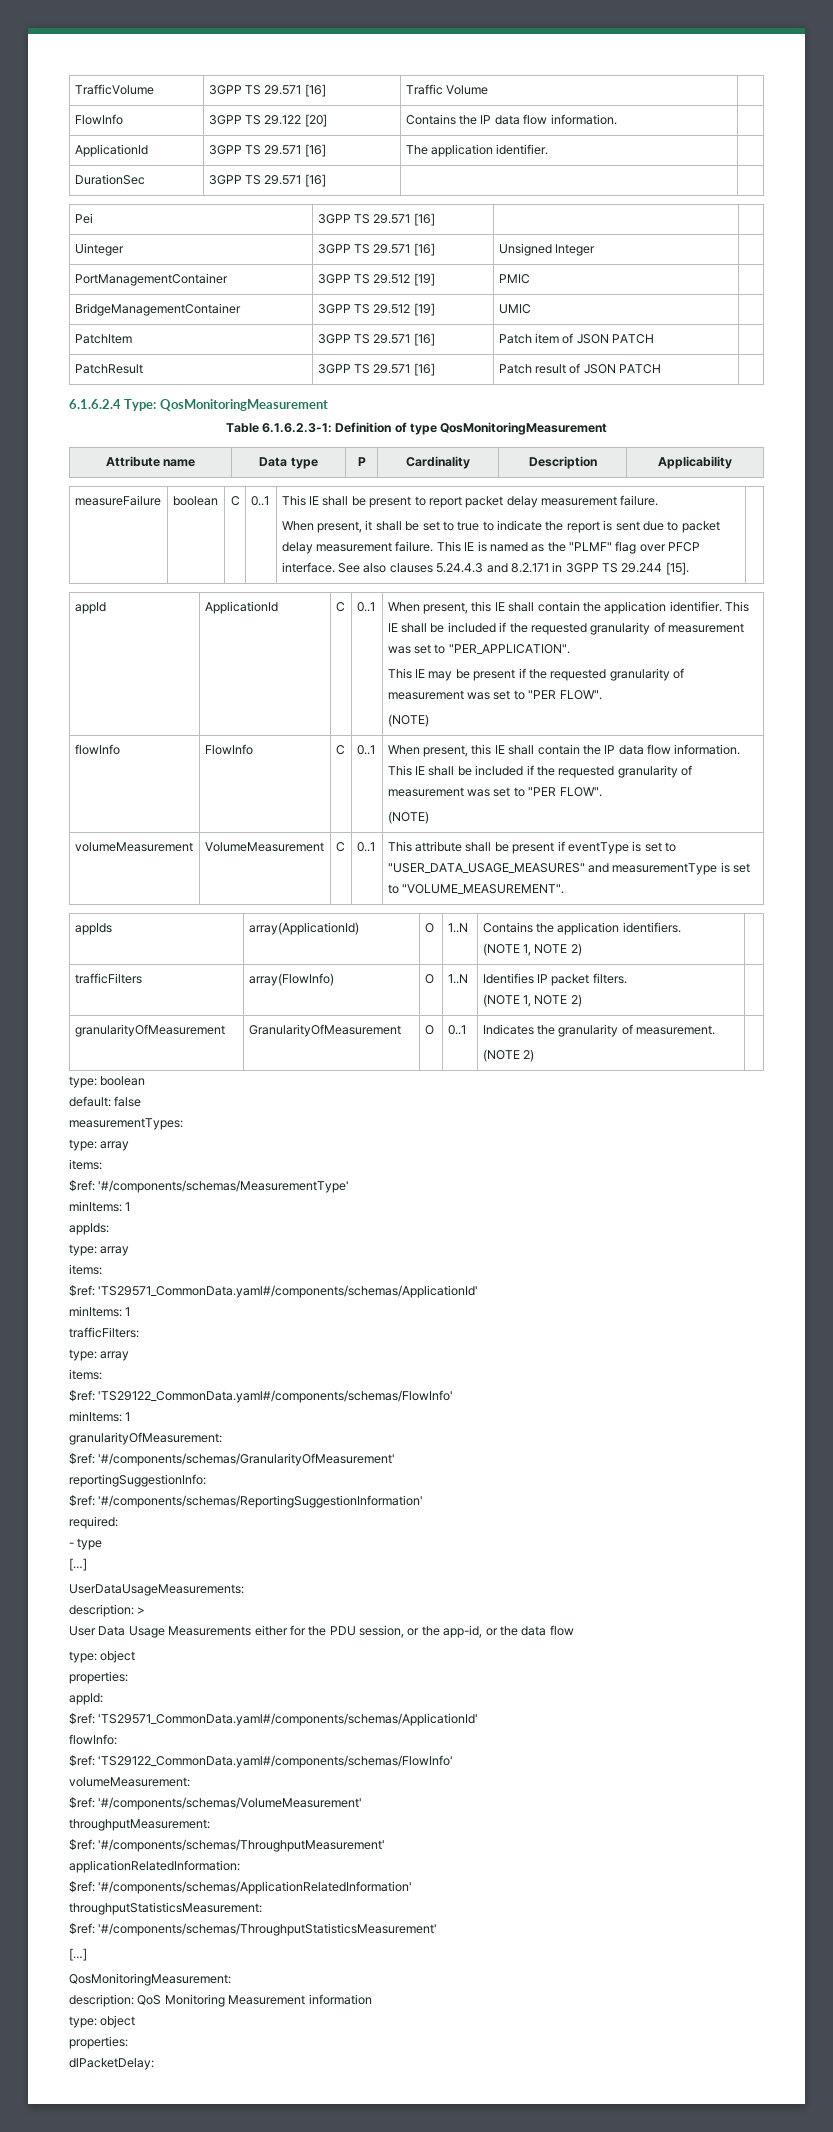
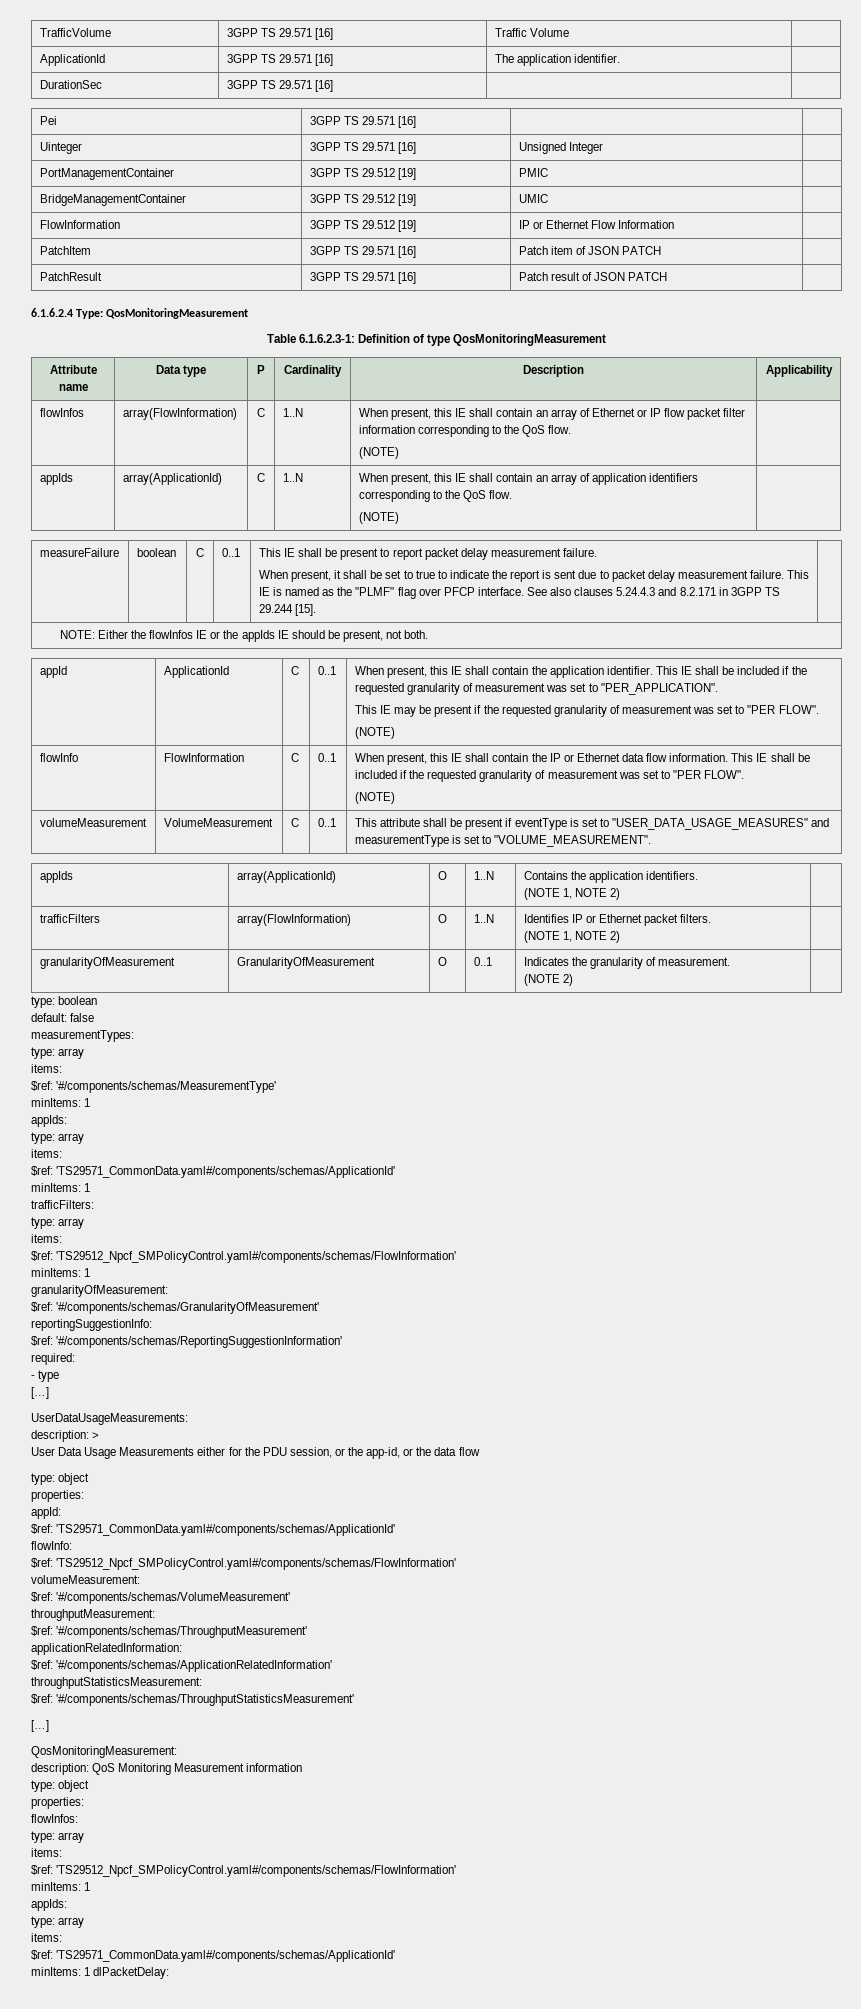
[74,114,123,125] [208,114,327,127] [405,114,617,125] // FlowInfo | 3GPP TS 29.122 [20] | Contains the IP data flow information. | -> (570, 32) none
(531, 309) none -> [39,220,120,229] [309,220,417,232] [518,220,675,229] // FlowInformation | 3GPP TS 29.512 [19] | IP or Ethernet Flow Information |
(732, 462) none -> [39,408,84,417] [122,408,237,420] [257,408,265,417] [282,408,303,417] [358,408,746,420] [358,425,572,437] [358,447,399,459] [39,473,73,485] [122,473,222,485] [257,473,265,482] [282,473,303,482] [358,473,698,485] [358,490,513,502] [358,512,399,524] // flowInfos | array(FlowInformation) | C | 1..N | When present, this IE shall contain an array of Ethernet or IP flow packet filter information corresponding to the QoS flow. // (NOTE) | // appIds | array(ApplicationId) | C | 1..N | When present, this IE shall contain an array of application identifiers corresponding to the QoS flow. // (NOTE) |
(689, 568) none -> [59,630,429,642] // NOTE: Either the flowInfos IE or the appIds IE should be present, not both.
[204,744,253,755] FlowInfo -> [163,753,244,762] FlowInformation
(616, 749) none -> [563,753,620,762] or Ethernet
[248,973,334,986] array(FlowInfo) -> [236,914,351,926] array(FlowInformation)
(549, 978) none -> [586,914,643,923] or Ethernet
[98,1390,454,1403] 'TS29122_CommonData.yaml#/components/schemas/FlowInfo' -> [56,1251,457,1263] 'TS29512_Npcf_SMPolicyControl.yaml#/components/schemas/FlowInformation'
[98,1755,454,1768] 'TS29122_CommonData.yaml#/components/schemas/FlowInfo' -> [56,1558,457,1570] 'TS29512_Npcf_SMPolicyControl.yaml#/components/schemas/FlowInformation'
(128, 2042) none -> [31,1814,78,1823] [31,1831,85,1843] [31,1848,62,1857] [31,1865,457,1877] [31,1882,91,1891] [31,1899,67,1911] [31,1916,85,1928] [31,1933,62,1942] [31,1950,396,1962] [31,1967,91,1976] flowInfos: // type: array // items: // $ref: 'TS29512_Npcf_SMPolicyControl.yaml#/components/schemas/FlowInformation' // minItems: 1 // appIds: // type: array // items: // $ref: 'TS29571_CommonData.yaml#/components/schemas/ApplicationId' // minItems: 1

